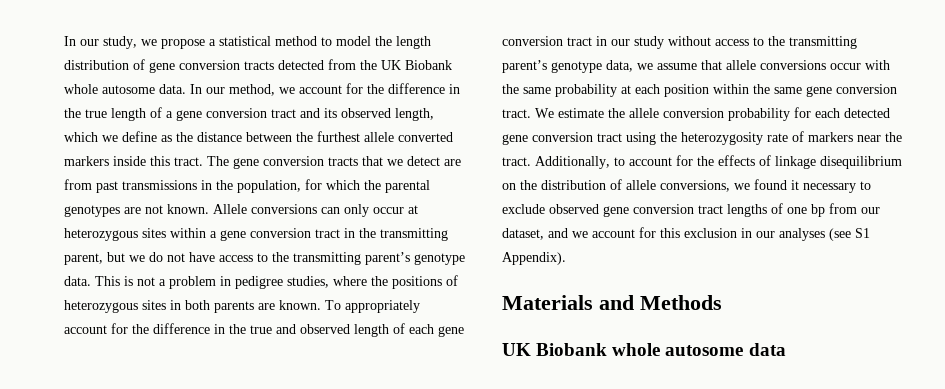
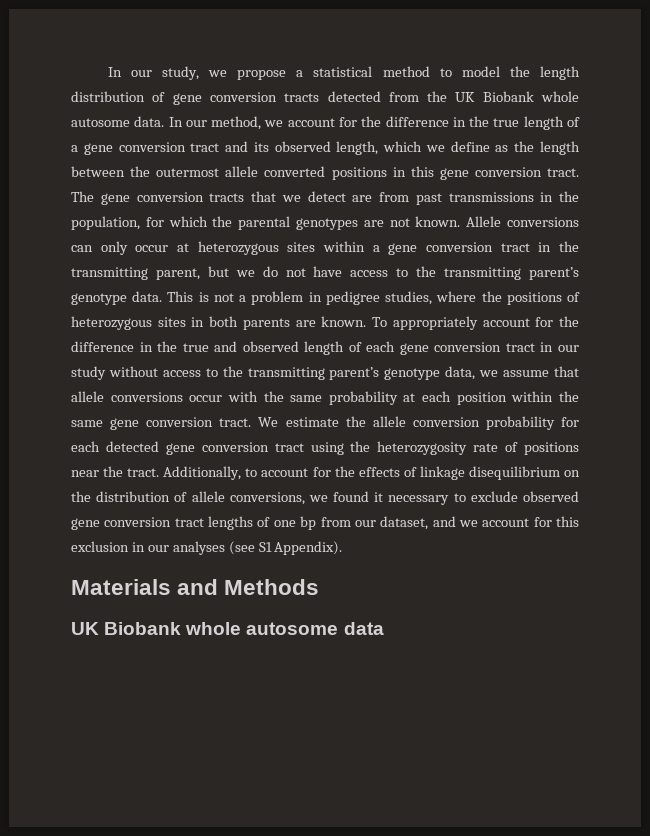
[197,132,242,142] distance -> [540,141,580,155] length
[317,131,360,142] furthest -> [156,168,220,177] outermost
[64,156,170,166] markers inside this -> [331,166,542,180] positions in this gene conversion
[808,132,853,142] markers -> [523,442,579,455] positions

